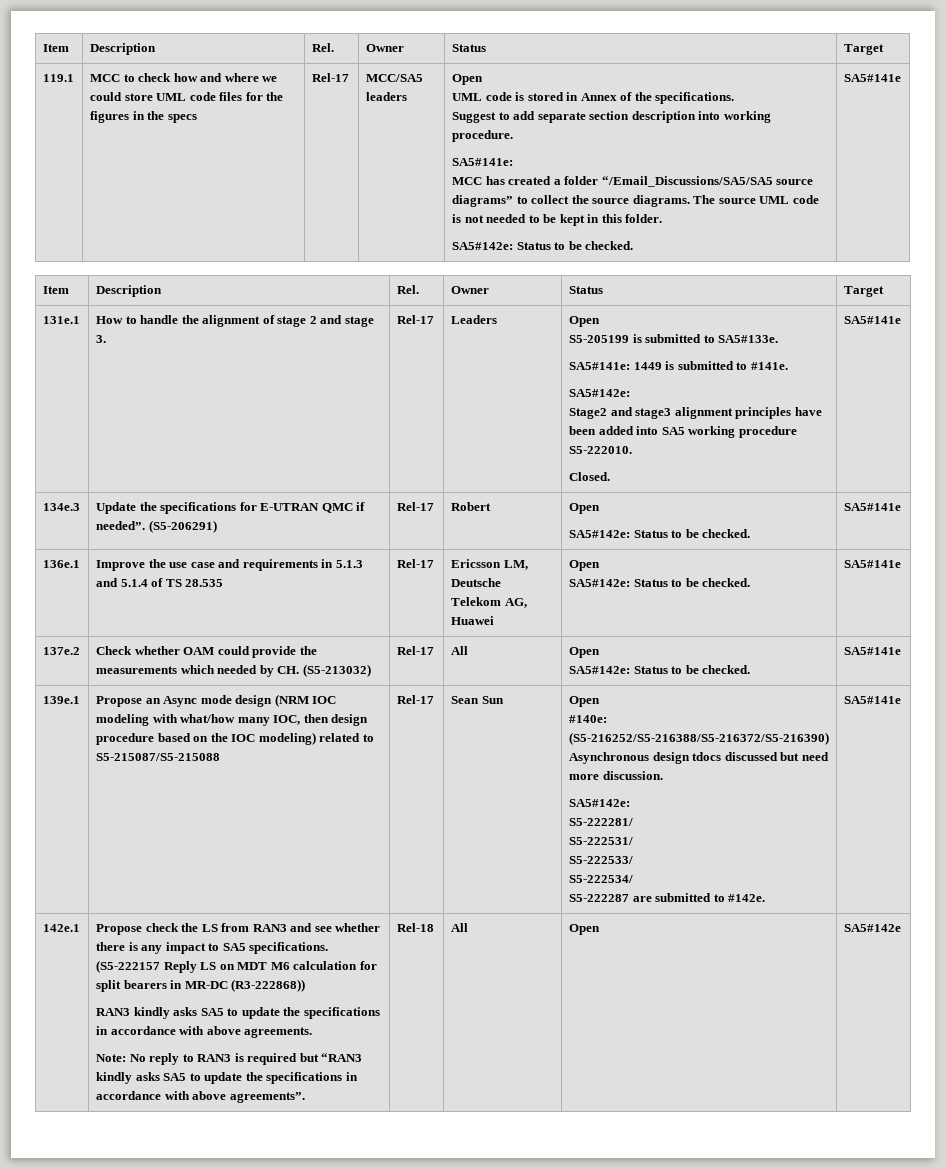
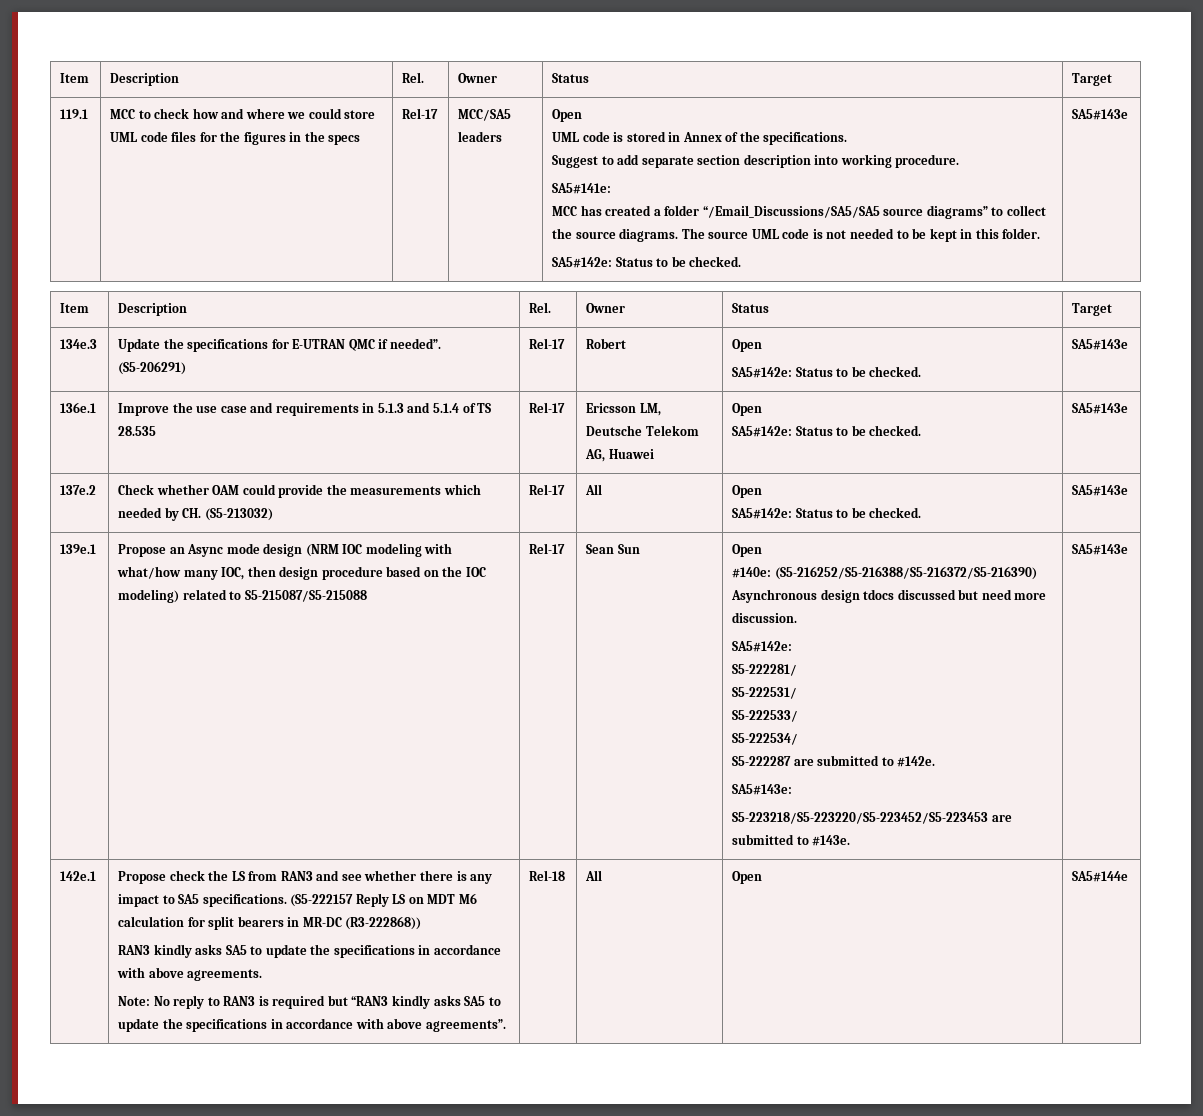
[843,74,901,82] [42,286,69,294] [95,285,162,297] [396,285,419,294] [450,286,489,294] [568,286,603,294] [843,286,884,297] [42,316,80,324] [95,315,374,327] [95,335,106,343] [396,315,434,324] [450,315,497,324] [568,316,600,327] [568,334,779,343] [568,361,788,370] [568,389,630,397] [568,407,822,419] [568,426,797,438] [568,446,632,454] [568,472,610,481] [843,316,901,324] SA5#141e // Item | Description | Rel. | Owner | Status | Target // 131e.1 | How to handle the alignment of stage 2 and stage 3. | Rel-17 | Leaders | Open // S5-205199 is submitted to SA5#133e. // SA5#141e: 1449 is submitted to #141e. // SA5#142e: // Stage2 and stage3 alignment principles have been added into SA5 working procedure S5-222010. // Closed. | SA5#141e -> [1072,109,1129,120] [60,303,90,313] [118,303,188,316] [529,302,552,313] [586,303,626,313] [732,303,770,313] [1072,303,1113,316] SA5#143e // Item | Description | Rel. | Owner | Status | Target
[843,503,901,511] SA5#141e -> [1072,339,1129,350] SA5#143e
[843,560,901,568] SA5#141e -> [1072,403,1129,414] SA5#143e
[843,647,901,655] SA5#141e -> [1072,485,1129,496] SA5#143e
[843,696,901,704] | SA5#141e -> [732,784,793,795] [732,812,1012,824] [732,834,851,846] [1072,544,1129,555] // SA5#143e: // S5-223218/S5-223220/S5-223452/S5-223453 are submitted to #143e. | SA5#143e
[843,924,901,932] SA5#142e -> [1072,871,1129,882] SA5#144e

